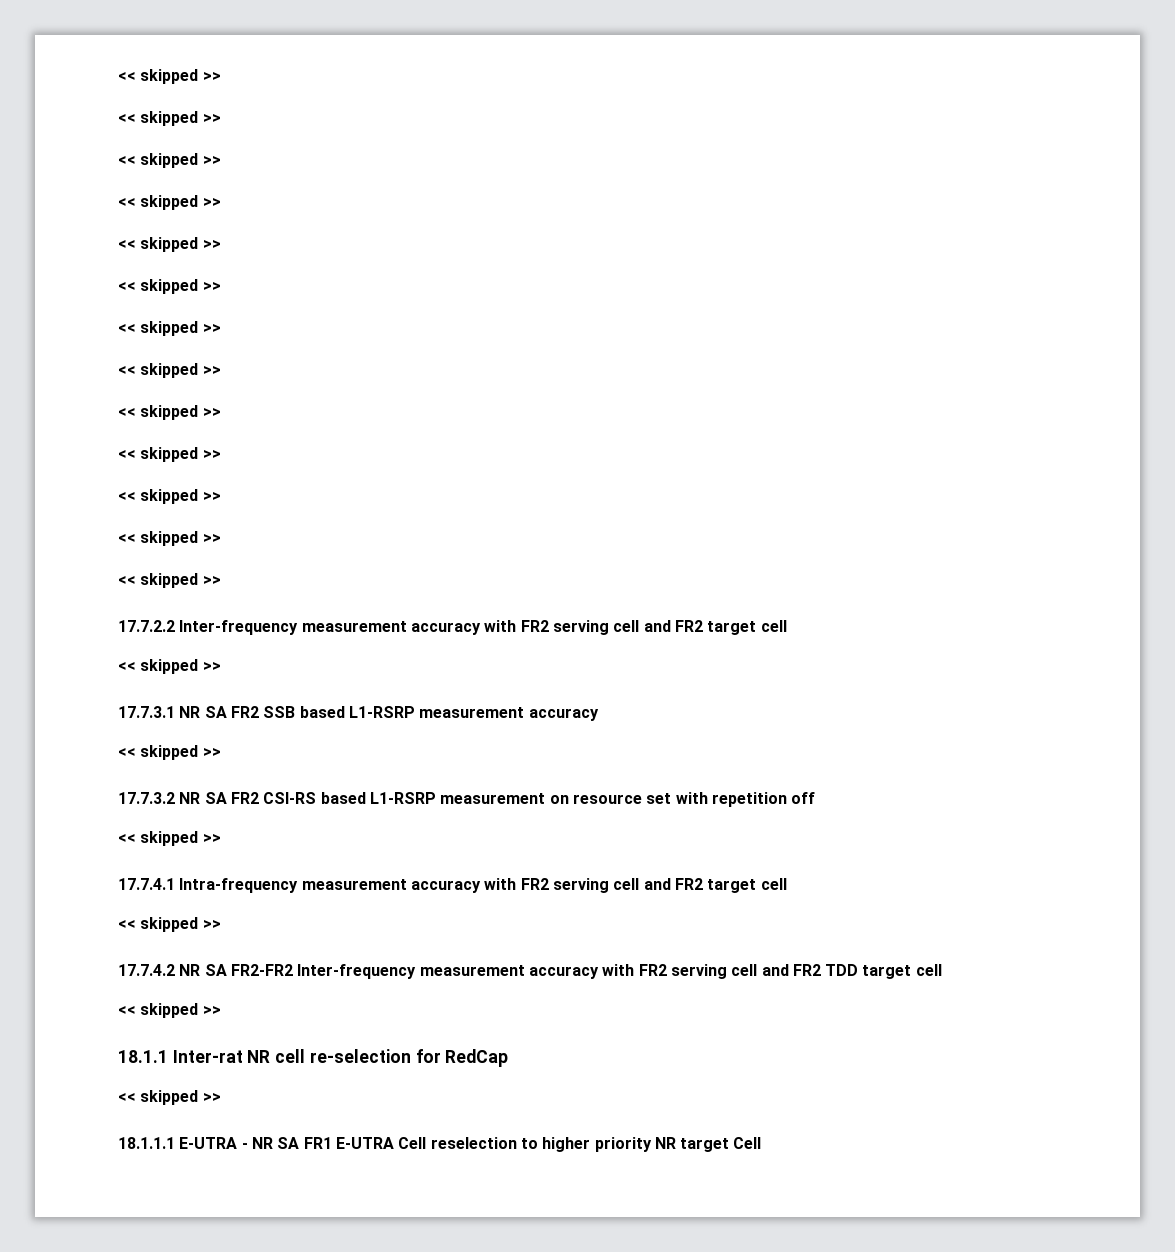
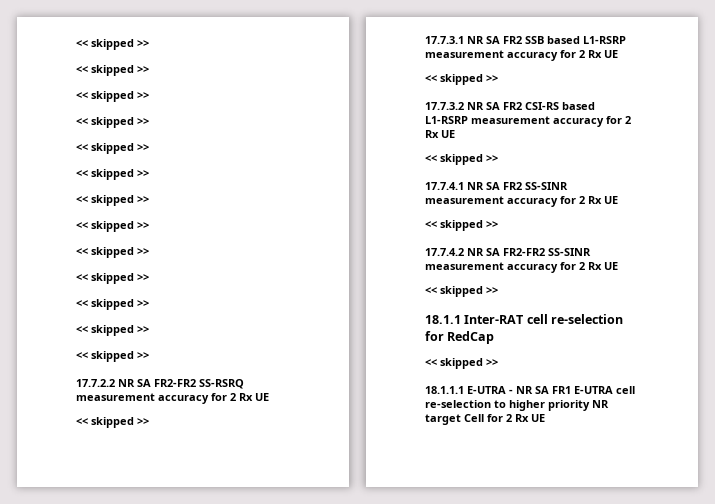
[179,620,787,635] Inter-frequency measurement accuracy with FR2 serving cell and FR2 target cell -> [118,379,244,389] [76,393,269,404] NR SA FR2-FR2 SS-RSRQ measurement accuracy for 2 Rx UE
(599, 714) none -> [560,50,618,58] for 2 Rx UE
[549,792,816,807] [118,831,221,846] [118,878,787,893] on resource set with repetition off // << skipped >> // 17.7.4.1 Intra-frequency measurement accuracy with FR2 serving cell and FR2 target cell -> [553,116,631,127] [425,130,455,138] [425,154,498,165] [425,182,568,190] [425,196,618,207] accuracy for 2 Rx UE // << skipped >> // 17.7.4.1 NR SA FR2 SS-SINR measurement accuracy for 2 Rx UE
[297,964,942,979] Inter-frequency measurement accuracy with FR2 serving cell and FR2 TDD target cell -> [548,248,591,256] [425,262,618,273] SS-SINR measurement accuracy for 2 Rx UE
[172,1050,271,1063] Inter-rat NR -> [464,315,524,324] Inter-RAT
[398,1137,517,1149] Cell reselection -> [616,386,635,394] [425,400,491,408] cell re-selection
(762, 1143) none -> [487,414,545,422] for 2 Rx UE

